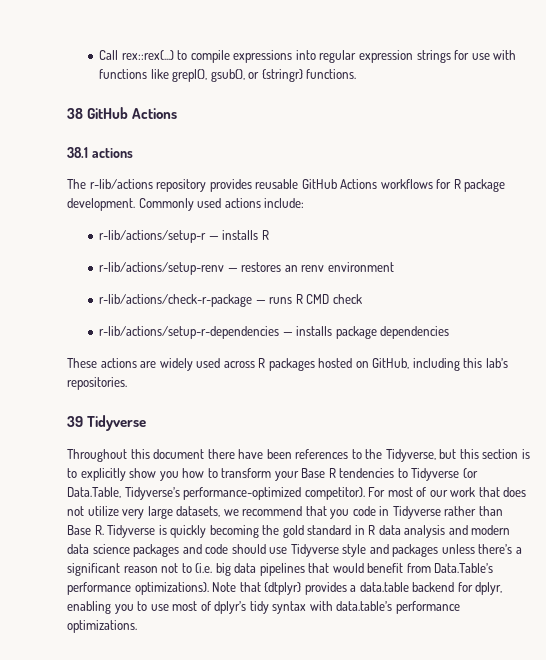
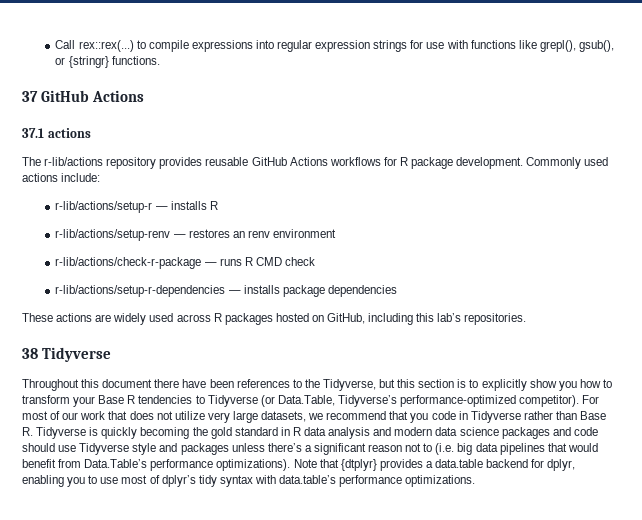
[67,108,83,119] 38 -> [22,91,38,102] 37
[67,147,88,158] 38.1 -> [22,128,44,138] 37.1
[67,416,83,427] 39 -> [22,348,38,359] 38

